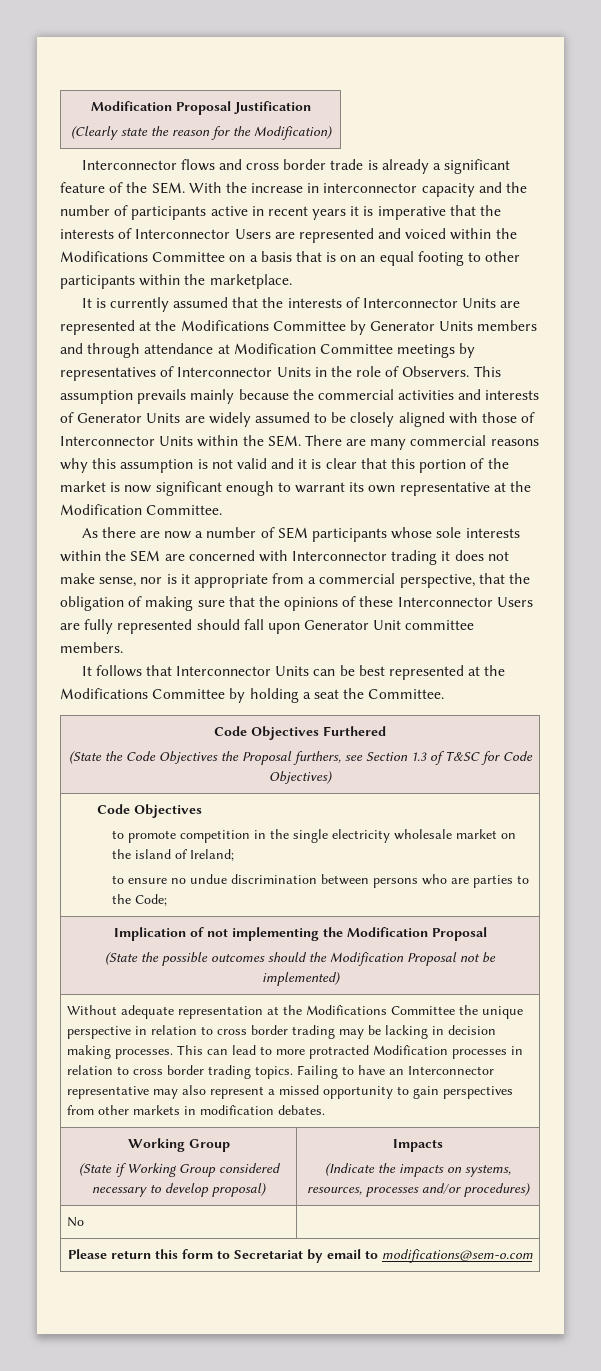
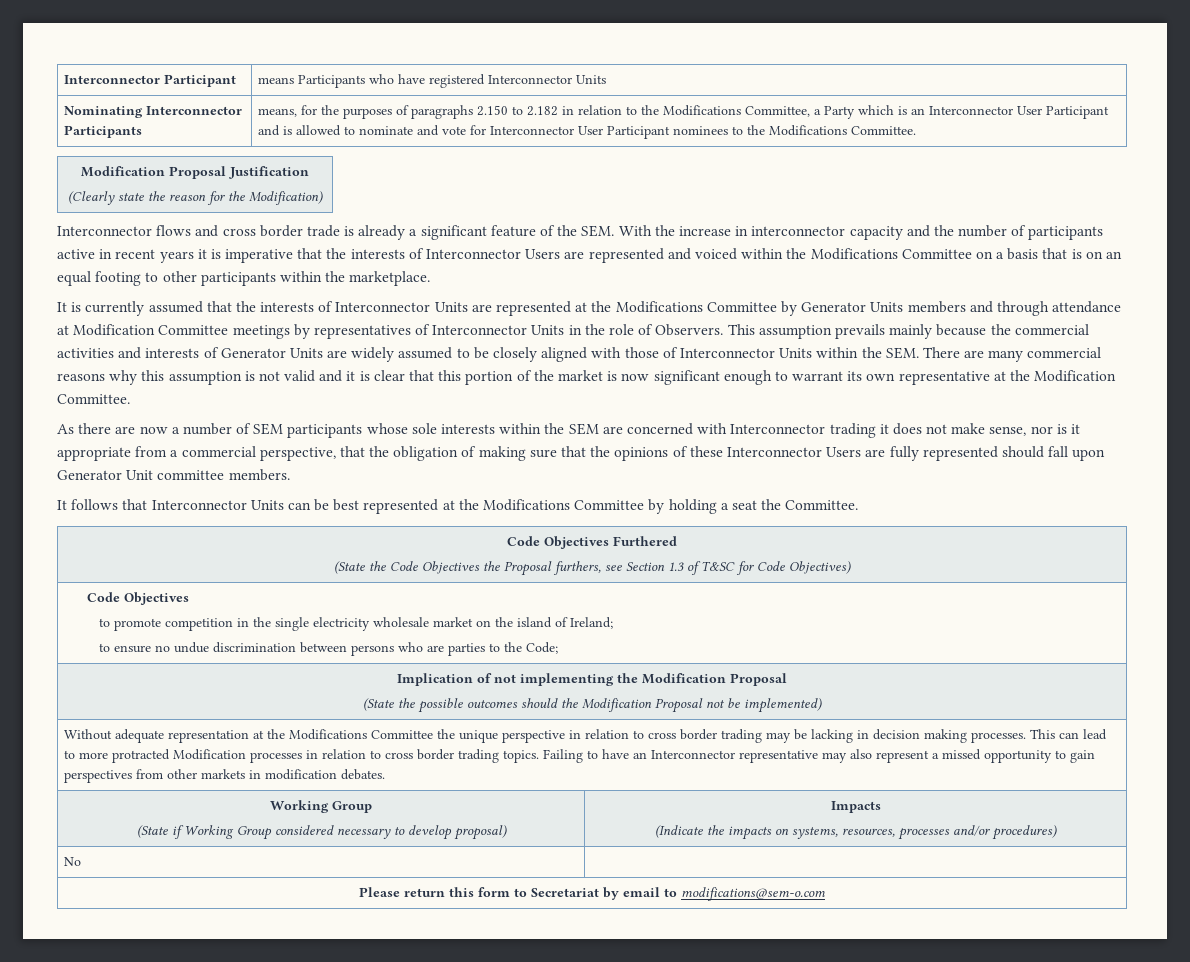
(90, 106) none -> [64,74,237,87] [258,74,607,88] [64,106,243,118] [64,125,143,138] [258,105,1110,119] [258,125,917,139] Interconnector Participant | means Participants who have registered Interconnector Units // Nominating Interconnector Participants | means, for the purposes of paragraphs 2.150 to 2.182 in relation to the Modifications Committee, a Party which is an Interconnector User Participant and is allowed to nominate and vote for Interconnector User Participant nominees to the Modifications Committee. //

